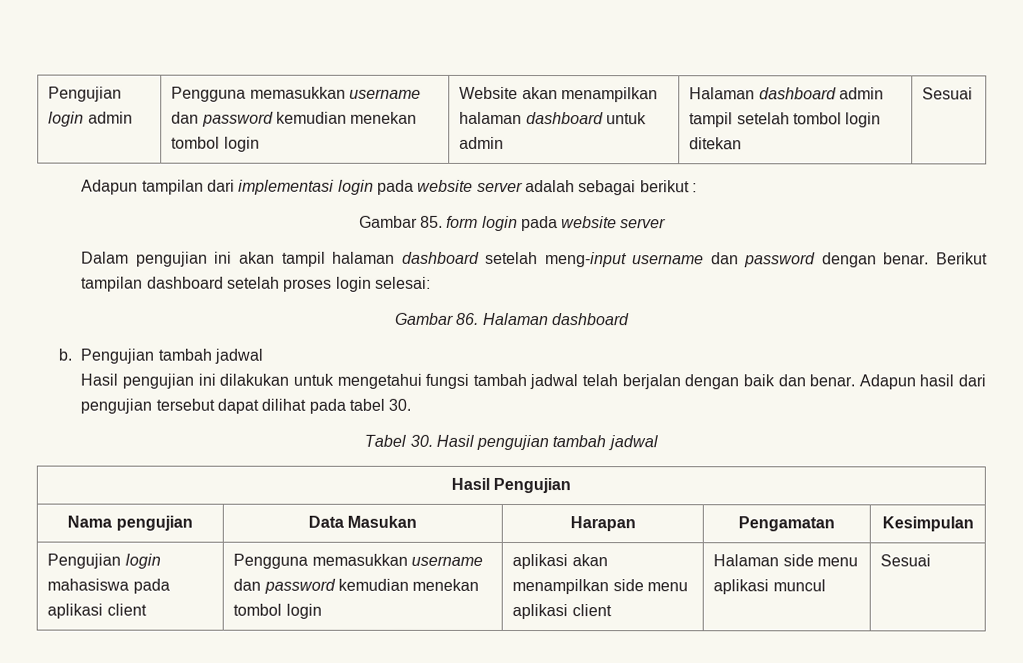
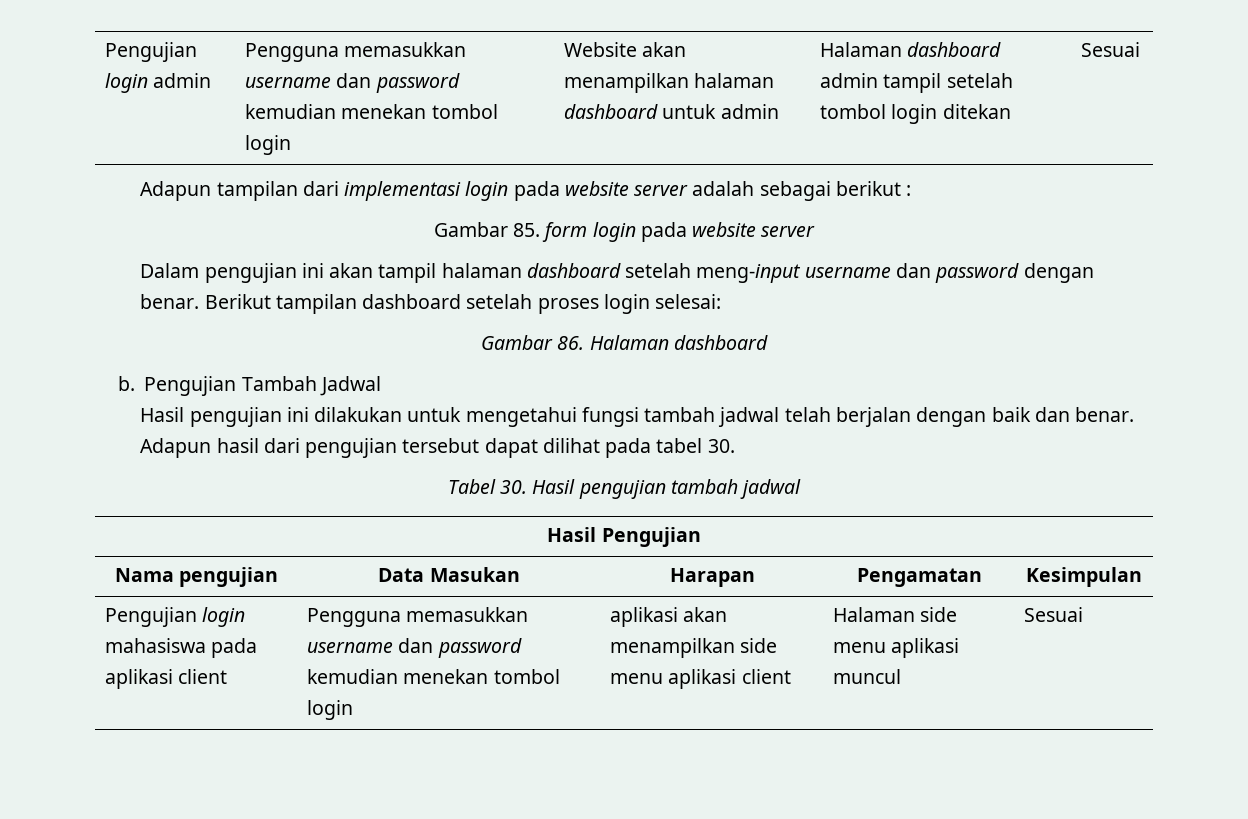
[157,348,264,364] tambah jadwal -> [241,376,381,396] Tambah Jadwal

